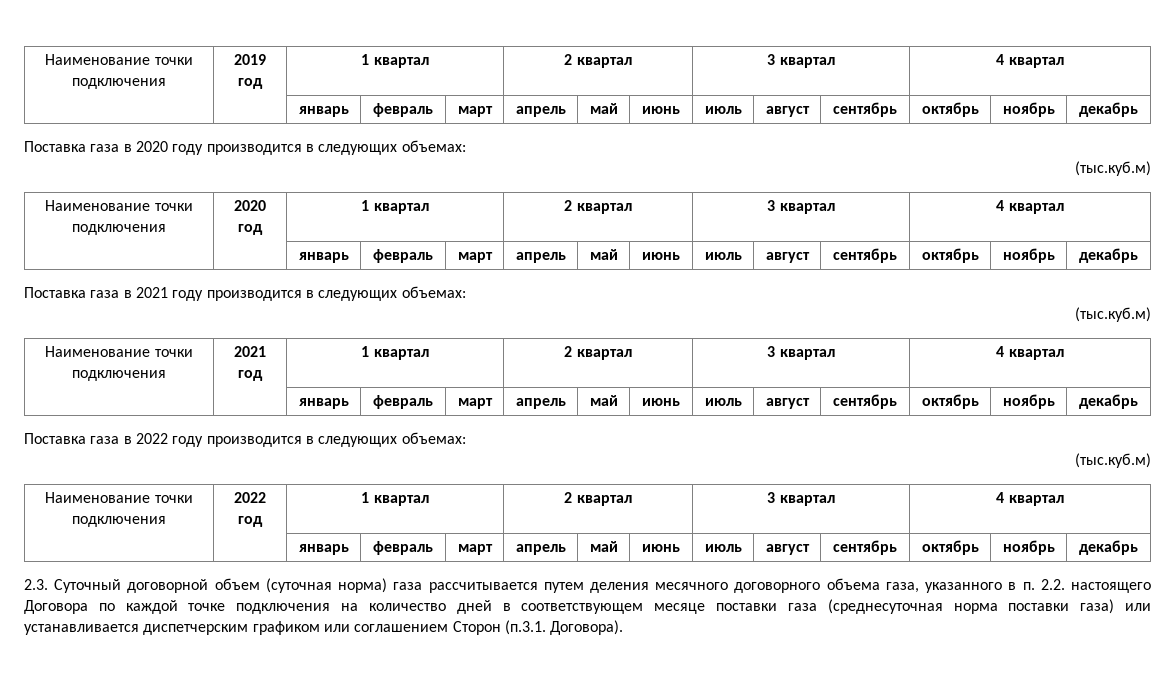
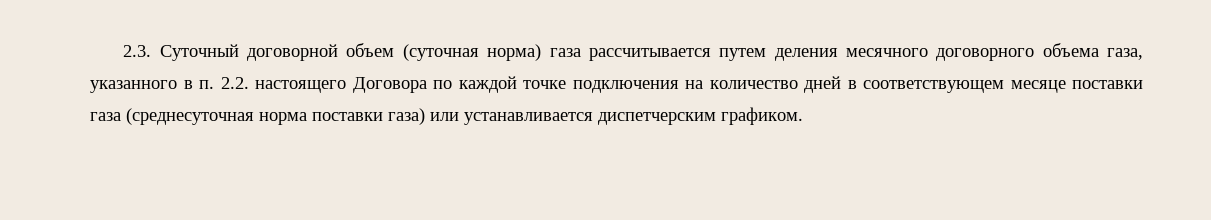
[45,54,193,65] [72,78,166,89] [234,54,266,65] [238,78,263,89] [361,54,429,68] [564,54,632,68] [767,54,835,68] [996,54,1064,68] [298,106,349,117] [373,103,433,117] [457,106,493,117] [515,106,566,117] [589,103,618,114] [642,106,680,114] [704,106,742,114] [765,106,810,117] [833,102,897,117] [921,102,979,117] [1002,102,1055,117] [1079,102,1138,117] [24,140,466,155] [1075,161,1151,176] [45,200,193,211] [72,224,166,235] [234,200,266,211] [238,224,263,235] [361,200,429,214] [564,200,632,214] [767,200,835,214] [996,200,1064,214] [298,252,349,263] [373,249,433,263] [457,252,493,263] [515,252,566,263] [589,249,618,260] [642,252,680,260] [704,252,742,260] [765,252,810,263] [833,248,897,263] [921,248,979,263] [1002,248,1055,263] [1079,248,1138,263] [24,286,466,301] [1075,307,1151,322] [45,346,193,357] [72,370,166,381] [234,346,266,357] [238,370,263,381] [361,346,429,360] [564,346,632,360] [767,346,835,360] [996,346,1064,360] [298,398,349,409] [373,395,433,409] [457,398,493,409] [515,398,566,409] [589,395,618,406] [642,398,680,406] [704,398,742,406] [765,398,810,409] [833,394,897,409] [921,394,979,409] [1002,394,1055,409] [1079,394,1138,409] [24,432,466,447] [1075,453,1151,468] [45,492,193,503] [72,516,166,527] [234,492,266,503] [238,516,263,527] [361,492,429,506] [564,492,632,506] [767,492,835,506] [996,492,1064,506] [298,544,349,555] [373,541,433,555] [457,544,493,555] [515,544,566,555] [589,541,618,552] [642,544,680,552] [704,544,742,552] [765,544,810,555] [833,540,897,555] [921,540,979,555] [1002,540,1055,555] [1079,540,1138,555] Наименование точки подключения | 2019 год | 1 квартал | 2 квартал | 3 квартал | 4 квартал // | | январь | февраль | март | апрель | май | июнь | июль | август | сентябрь | октябрь | ноябрь | декабрь // Поставка газа в 2020 году производится в следующих объемах: // (тыс.куб.м) // Наименование точки подключения | 2020 год | 1 квартал | 2 квартал | 3 квартал | 4 квартал // | | январь | февраль | март | апрель | май | июнь | июль | август | сентябрь | октябрь | ноябрь | декабрь // Поставка газа в 2021 году производится в следующих объемах: // (тыс.куб.м) // Наименование точки подключения | 2021 год | 1 квартал | 2 квартал | 3 квартал | 4 квартал // | | январь | февраль | март | апрель | май | июнь | июль | август | сентябрь | октябрь | ноябрь | декабрь // Поставка газа в 2022 году производится в следующих объемах: // (тыс.куб.м) // Наименование точки подключения | 2022 год | 1 квартал | 2 квартал | 3 квартал | 4 квартал // | | январь | февраль | март | апрель | май | июнь | июль | август | сентябрь | октябрь | ноябрь | декабрь // -> (123, 51) none
[252,620,624,635] графиком или соглашением Сторон (п.3.1. Договора). -> [721,107,803,125] графиком.

